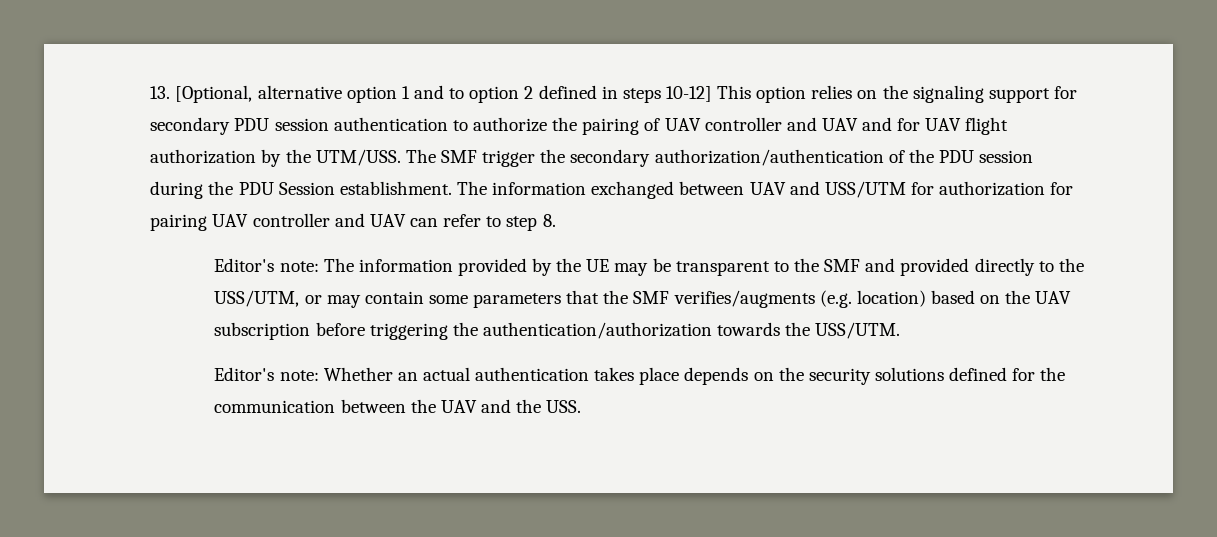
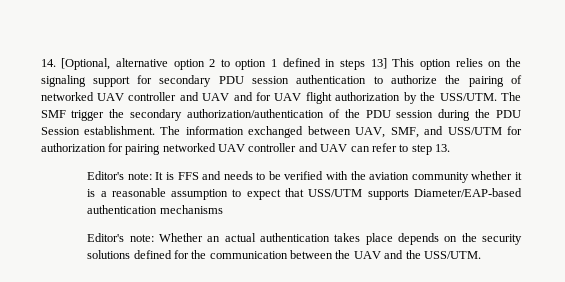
[150,86,171,99] 13. -> [40,59,56,67] 14.
[401,85,445,99] 1 and -> [209,59,216,67] 2
[524,86,534,99] 2 -> [271,59,278,67] 1
[665,86,712,102] 10-12] -> [370,58,387,69] 13]
(661, 124) none -> [40,92,94,101] networked
[315,149,401,166] UTM/USS. -> [439,93,497,101] USS/UTM.
[749,182,786,195] UAV -> [355,127,419,138] UAV, SMF,
(208, 222) none -> [162,143,216,152] networked
[542,214,556,227] [214,258,1084,276] [214,290,1072,308] [214,322,901,340] 8. // Editor's note: The information provided by the UE may be transparent to the SMF and provided directly to the USS/UTM, or may contain some parameters that the SMF verifies/augments (e.g. location) based on the UAV subscription before triggering the authentication/authorization towards the USS/UTM. -> [435,144,451,152] [87,171,522,183] [87,188,522,200] [87,205,223,214] 13. // Editor's note: It is FFS and needs to be verified with the aviation community whether it is a reasonable assumption to expect that USS/UTM supports Diameter/EAP-based authentication mechanisms
[546,400,582,413] USS. -> [423,251,481,259] USS/UTM.

